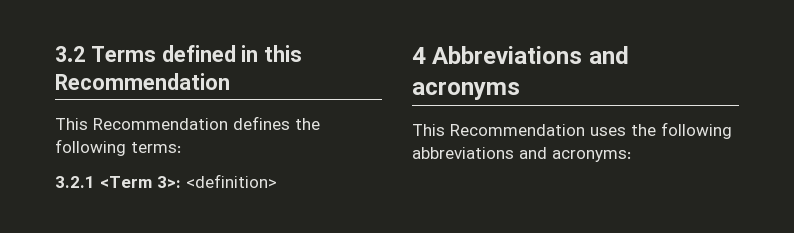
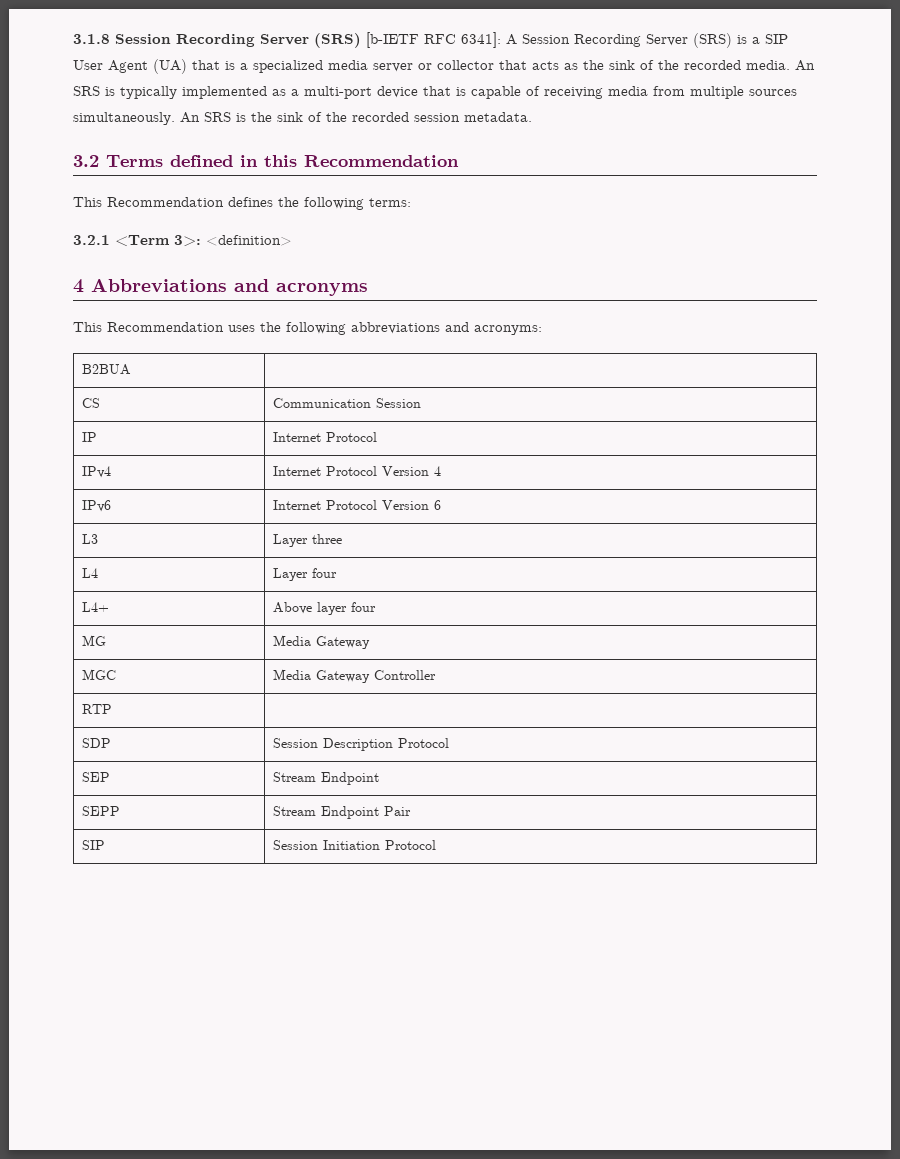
(55, 54) none -> [73,32,788,48] [73,59,815,74] [73,86,797,99] [73,112,532,125] 3.1.8 Session Recording Server (SRS) [b-IETF RFC 6341]: A Session Recording Server (SRS) is a SIP User Agent (UA) that is a specialized media server or collector that acts as the sink of the recorded media. An SRS is typically implemented as a multi-port device that is capable of receiving media from multiple sources simultaneously. An SRS is the sink of the recorded session metadata. //
(631, 156) none -> [81,364,131,375] [81,398,100,408] [272,398,421,408] [81,432,97,442] [272,432,377,442] [81,466,111,478] [272,466,441,476] [81,500,111,512] [272,500,441,510] [81,534,98,544] [272,534,342,547] [81,568,98,578] [272,568,337,581] [81,602,109,612] [272,602,376,615] [81,635,106,646] [272,635,370,649] [81,669,116,680] [272,669,436,683] [81,704,112,714] [81,738,111,748] [272,738,449,751] [81,772,110,782] [272,772,379,785] [81,806,120,816] [272,806,411,819] [81,840,105,850] [272,840,436,850] // B2BUA | // CS | Communication Session // IP | Internet Protocol // IPv4 | Internet Protocol Version 4 // IPv6 | Internet Protocol Version 6 // L3 | Layer three // L4 | Layer four // L4+ | Above layer four // MG | Media Gateway // MGC | Media Gateway Controller // RTP | // SDP | Session Description Protocol // SEP | Stream Endpoint // SEPP | Stream Endpoint Pair // SIP | Session Initiation Protocol

